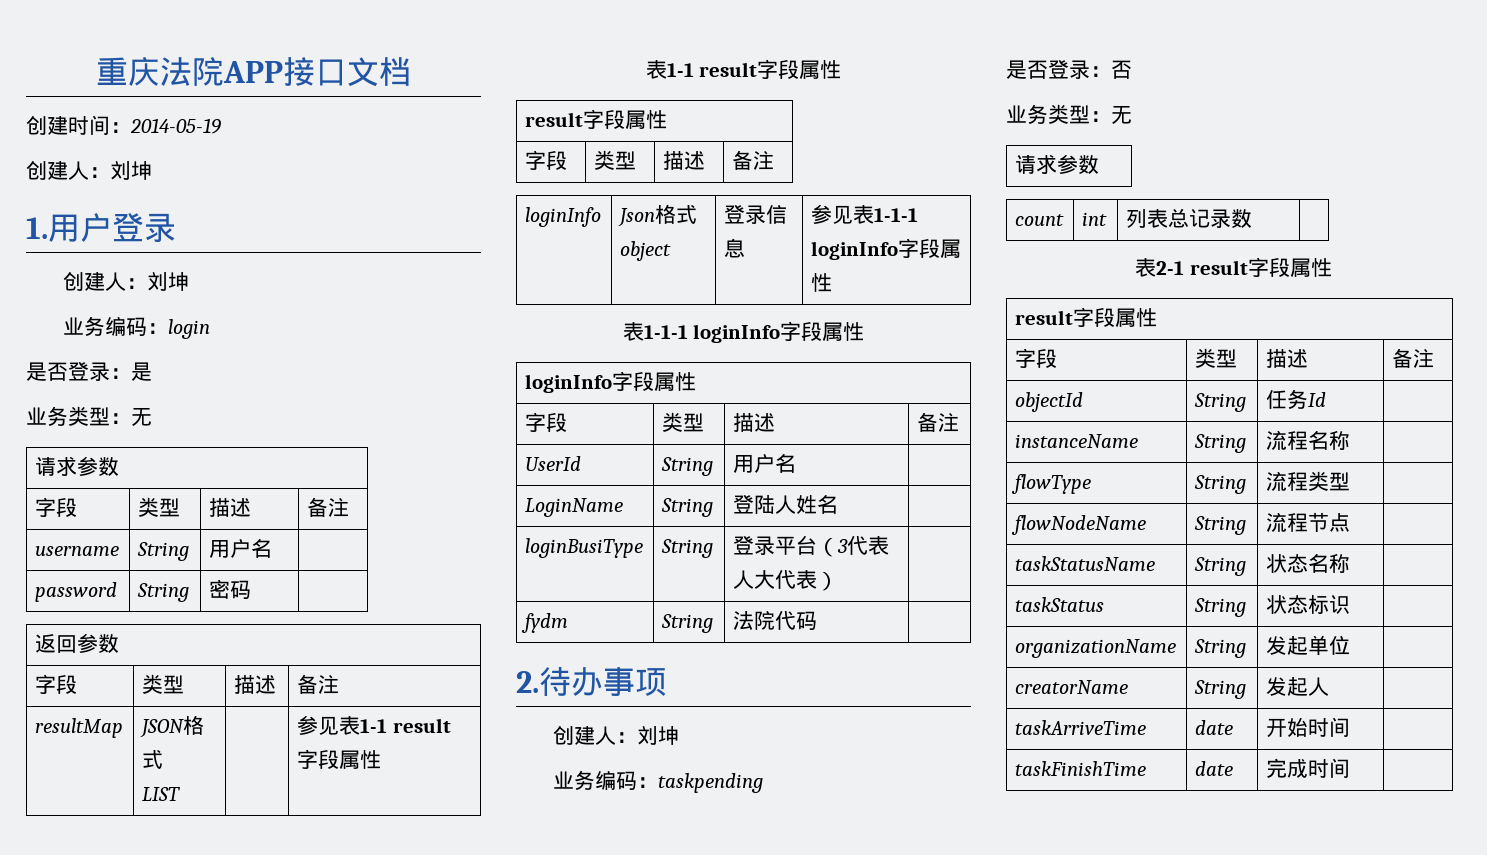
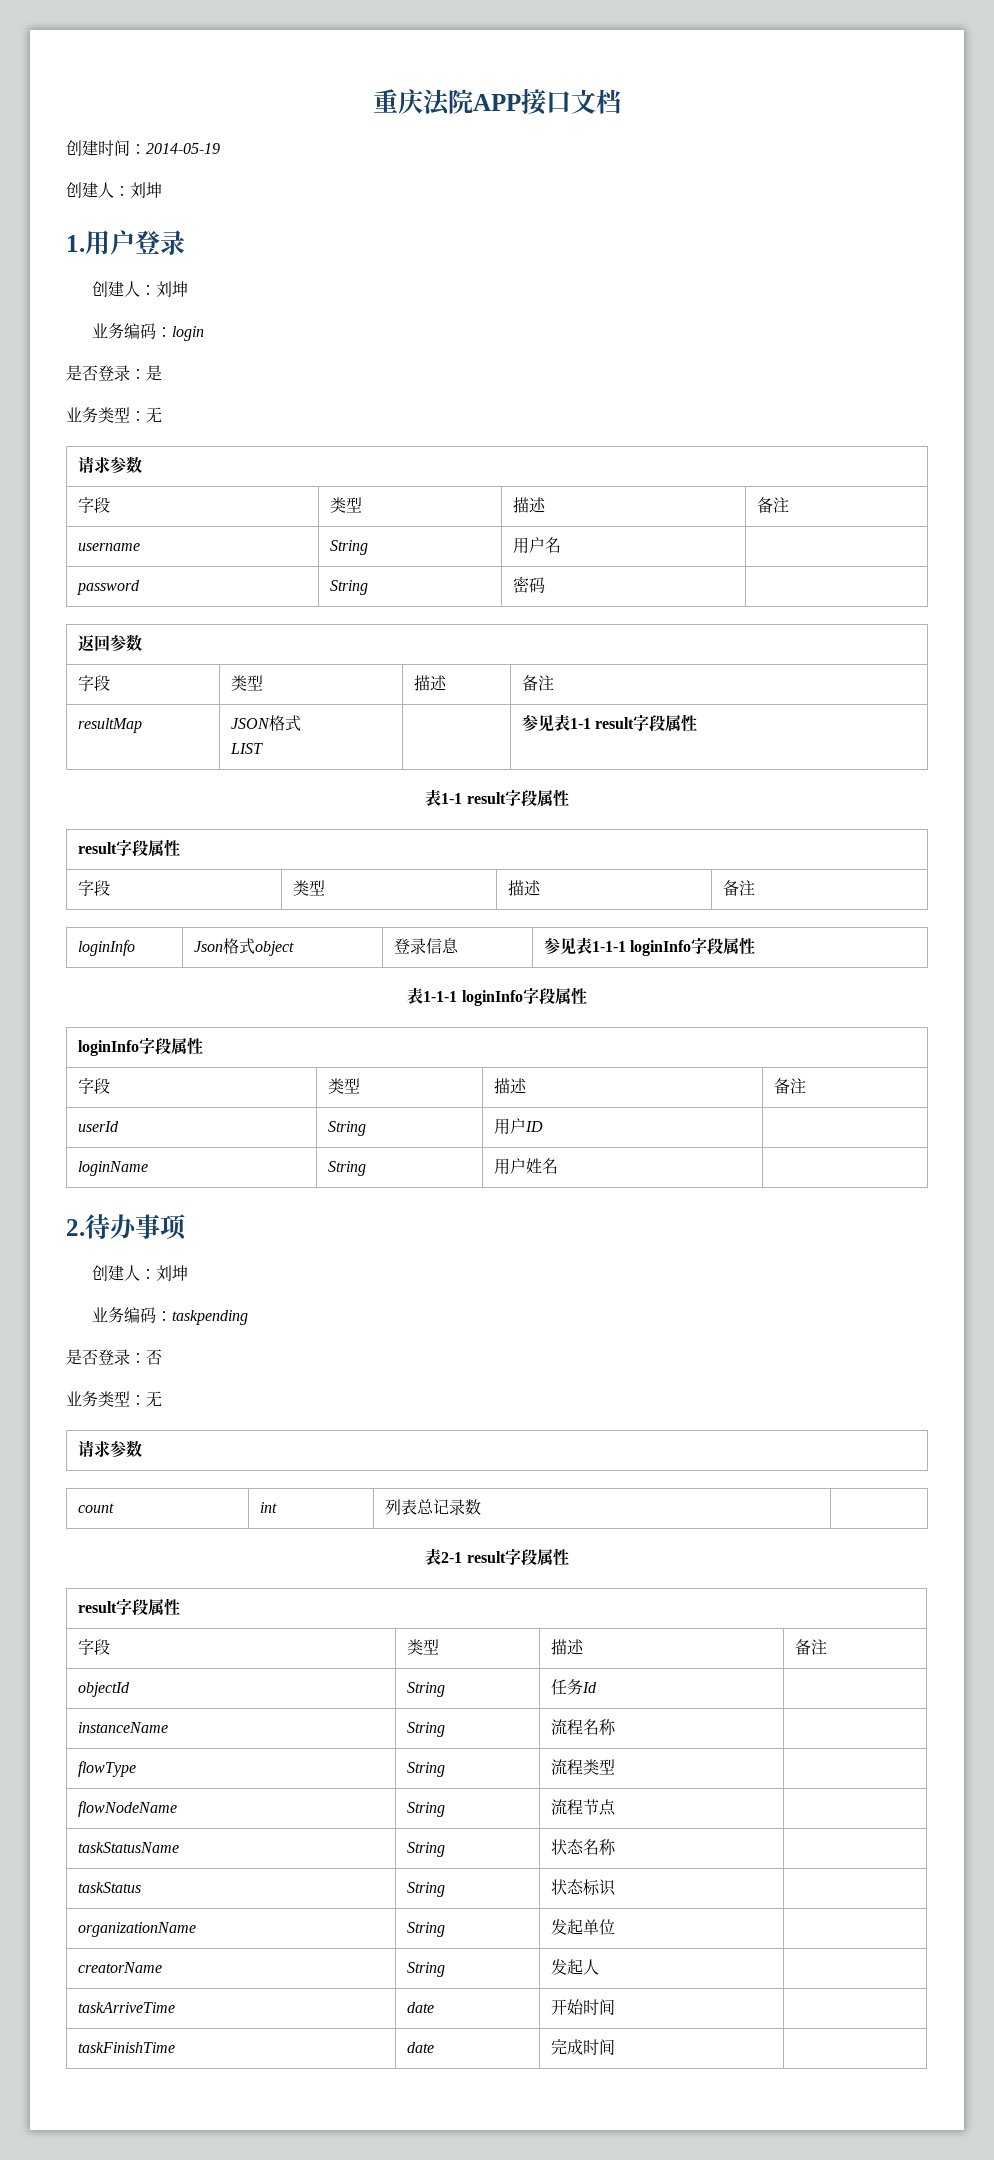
[525,456,582,471] [661,457,714,476] [733,454,797,473] [525,498,624,517] [661,498,714,517] [733,494,797,514] UserId | String | 用户名 | // LoginName | String | 登陆人 -> [77,1121,119,1132] [327,1121,366,1136] [493,1118,543,1135] [77,1161,148,1176] [327,1161,366,1176] [493,1158,526,1175] userId | String | 用户ID | // loginName | String | 用户
[525,538,644,558] [661,539,714,558] [733,535,890,557] [733,570,839,591] [521,613,569,633] [661,614,714,633] [733,611,818,630] // loginBusiType | String | 登录平台（3代表人大代表） | // fydm | String | 法院代码 | -> (558, 1166) none

